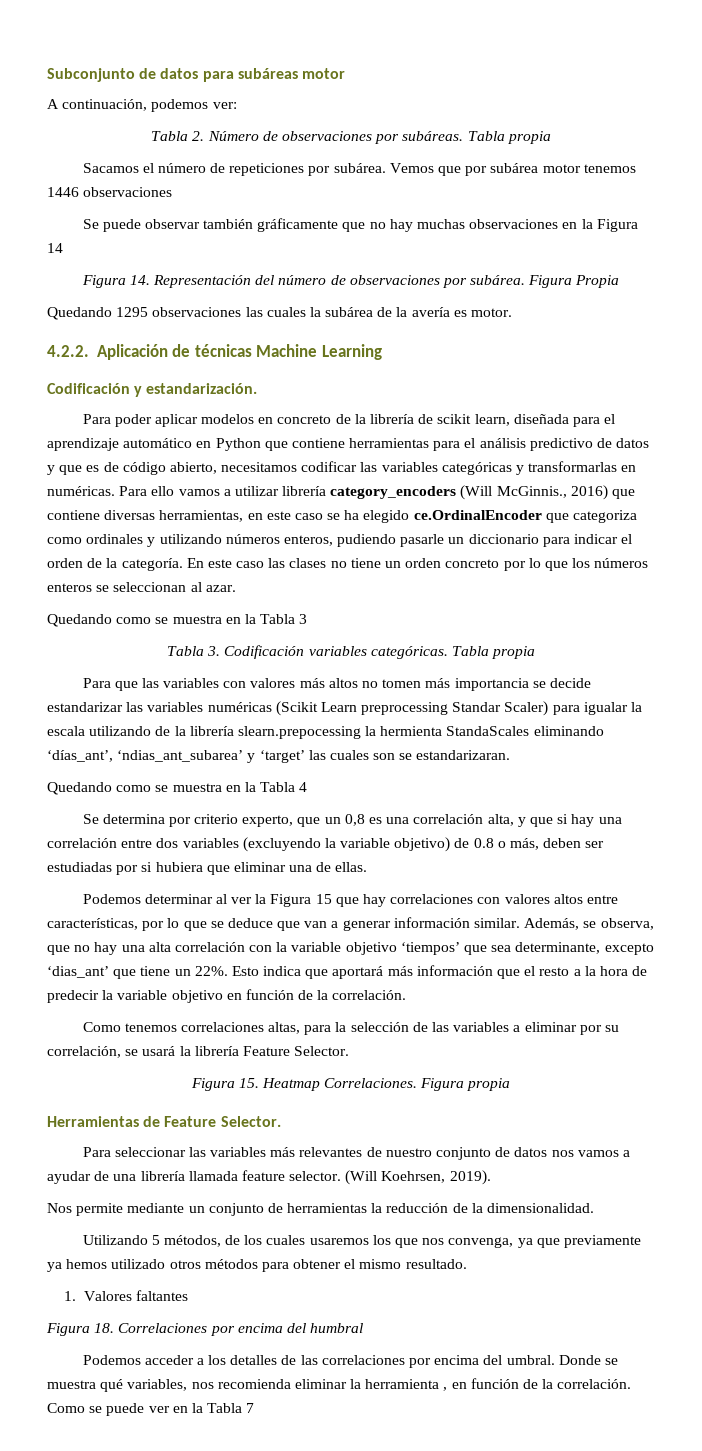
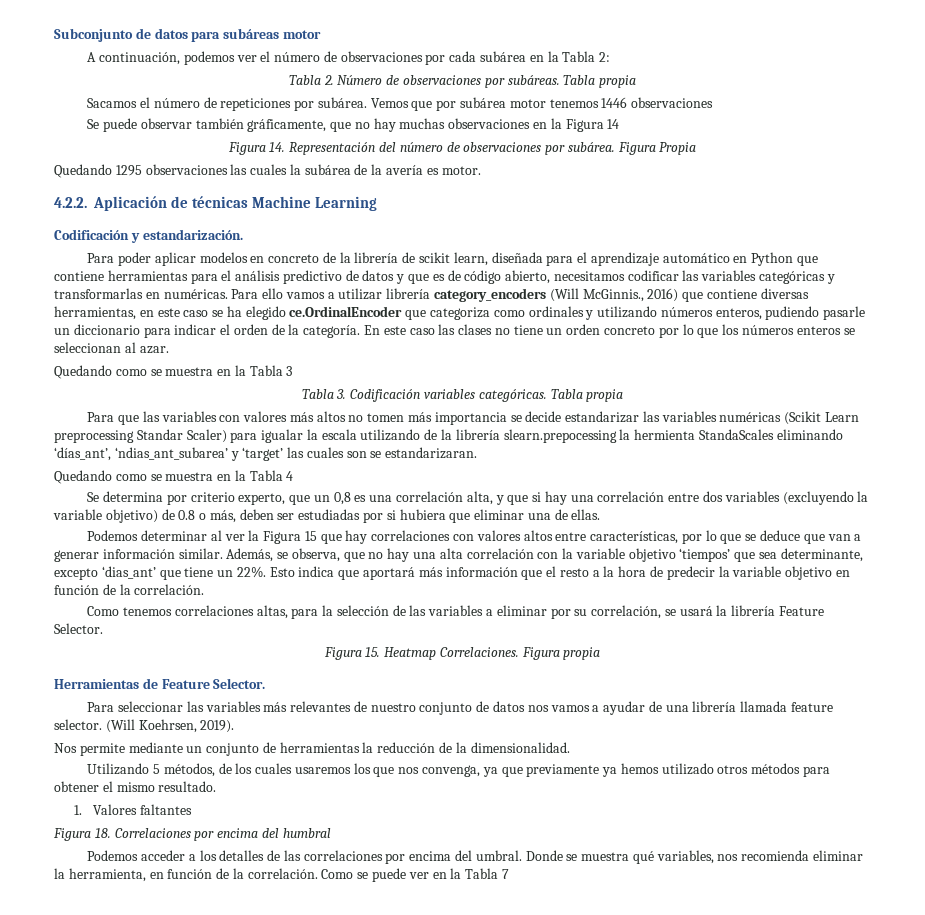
[212,102,237,109] ver: -> [236,51,611,65] ver el número de observaciones por cada subárea en la Tabla 2:
[257,218,339,232] gráficamente -> [247,119,327,132] gráficamente,
[365,1379,448,1391] herramienta , -> [68,868,146,882] herramienta,

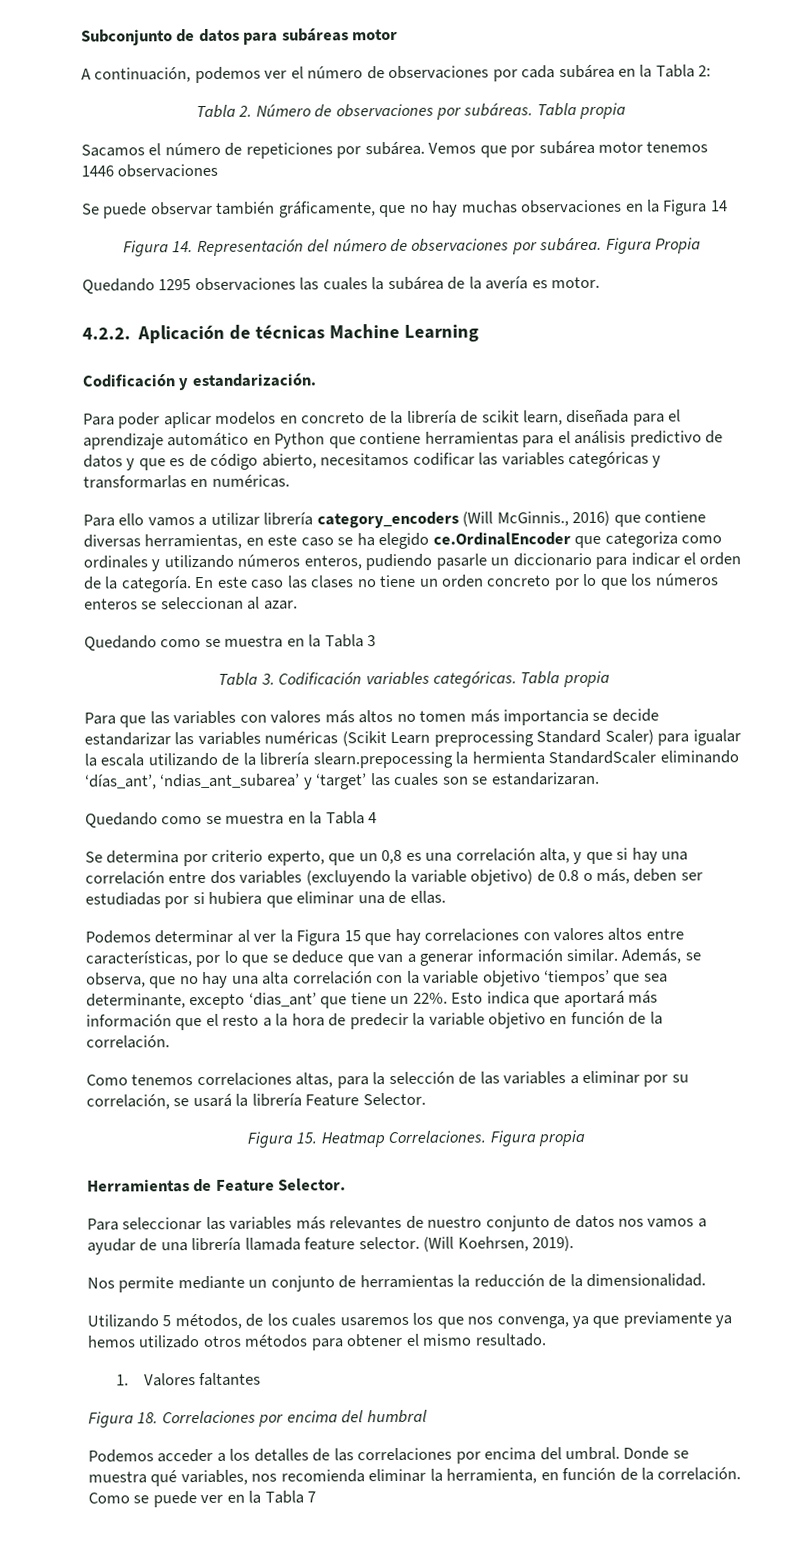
(228, 294) none -> (290, 481) //
[136,429,183,440] Standar -> [536,729,602,744] Standard
[698,429,774,440] StandaScales -> [548,750,657,765] StandardScaler

